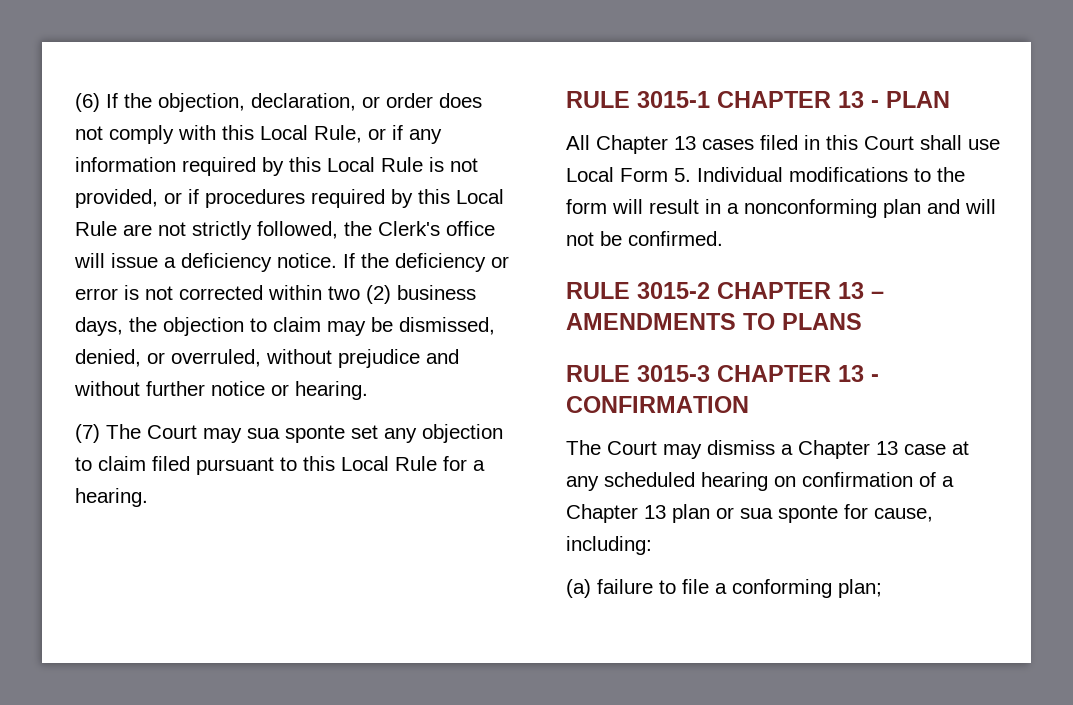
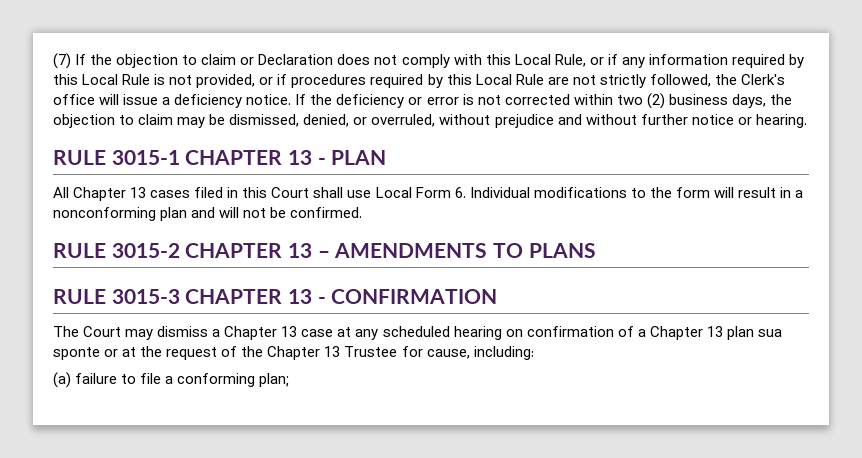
[75,93,433,112] (6) If the objection, declaration, or order -> [53,53,334,69] (7) If the objection to claim or Declaration
[75,424,503,443] [75,456,485,475] [75,488,148,507] // (7) The Court may sua sponte set any objection to claim filed pursuant to this Local Rule for a hearing. -> (807, 121) none
[674,168,691,182] 5. -> [454,187,466,198] 6.
[716,505,838,523] or sua sponte -> [757,329,782,337] [53,346,398,360] sua sponte or at the request of the Chapter 13 Trustee

